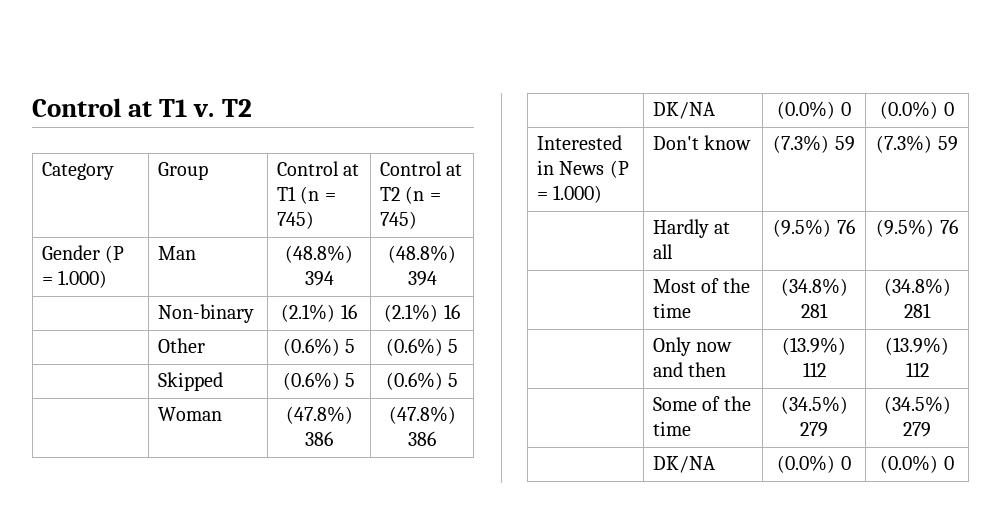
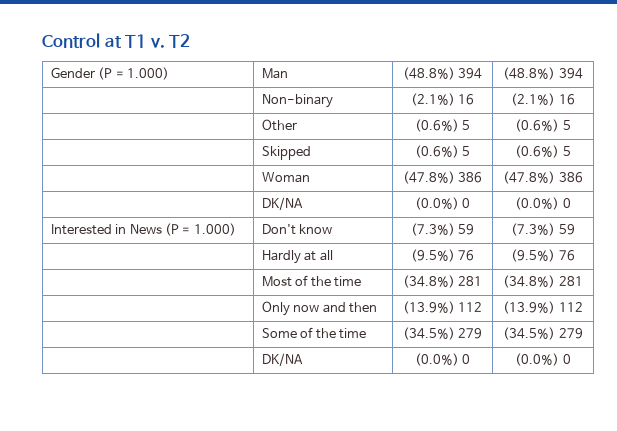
[41,162,114,180] [157,162,208,180] [276,161,360,176] [276,186,336,204] [276,211,314,229] [379,161,463,176] [379,186,441,204] [379,211,417,229] // Category | Group | Control at T1 (n = 745) | Control at T2 (n = 745) -> (191, 41) none

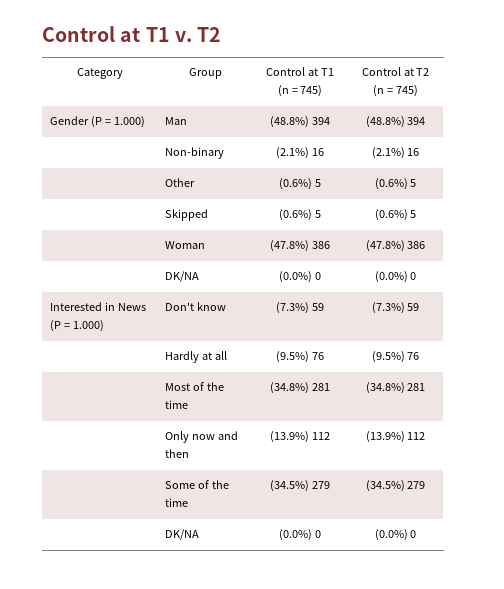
(191, 41) none -> [77,68,123,79] [188,68,222,79] [266,67,334,76] [277,85,323,97] [361,67,430,76] [373,85,418,97] // Category | Group | Control at T1 (n = 745) | Control at T2 (n = 745)

